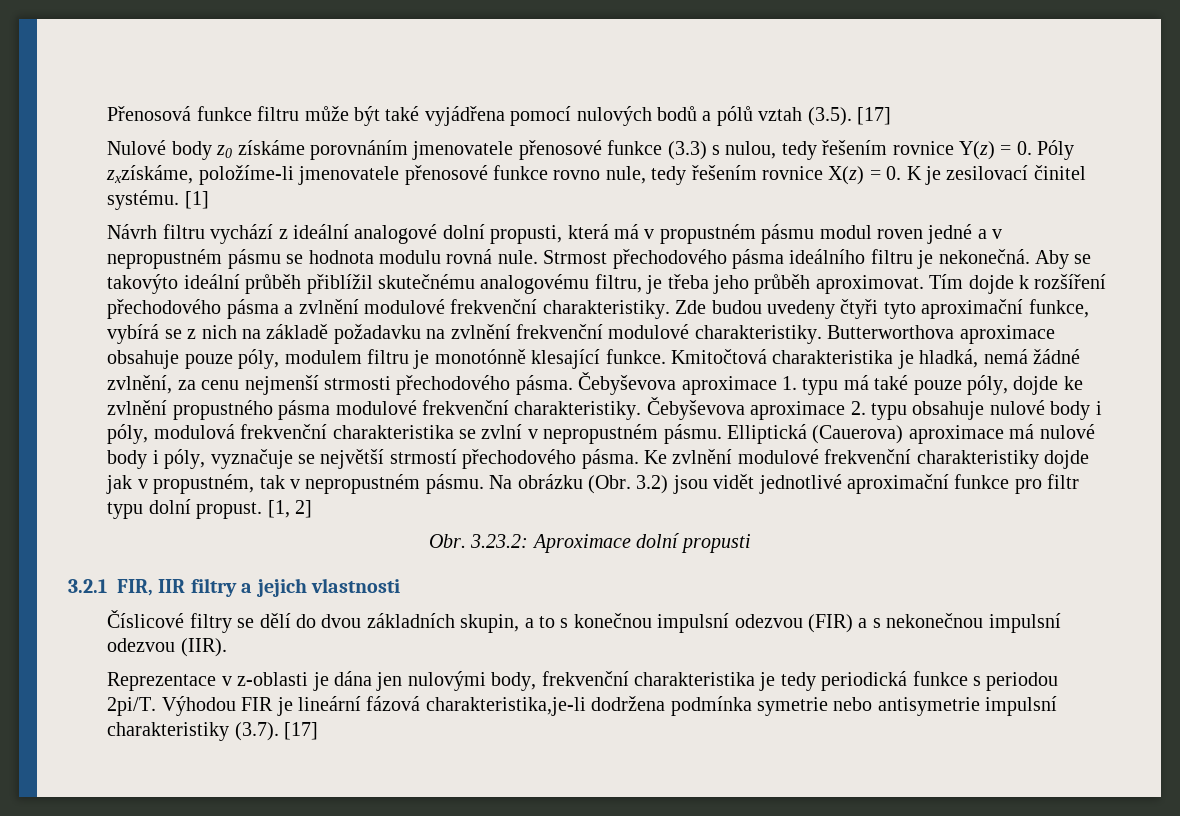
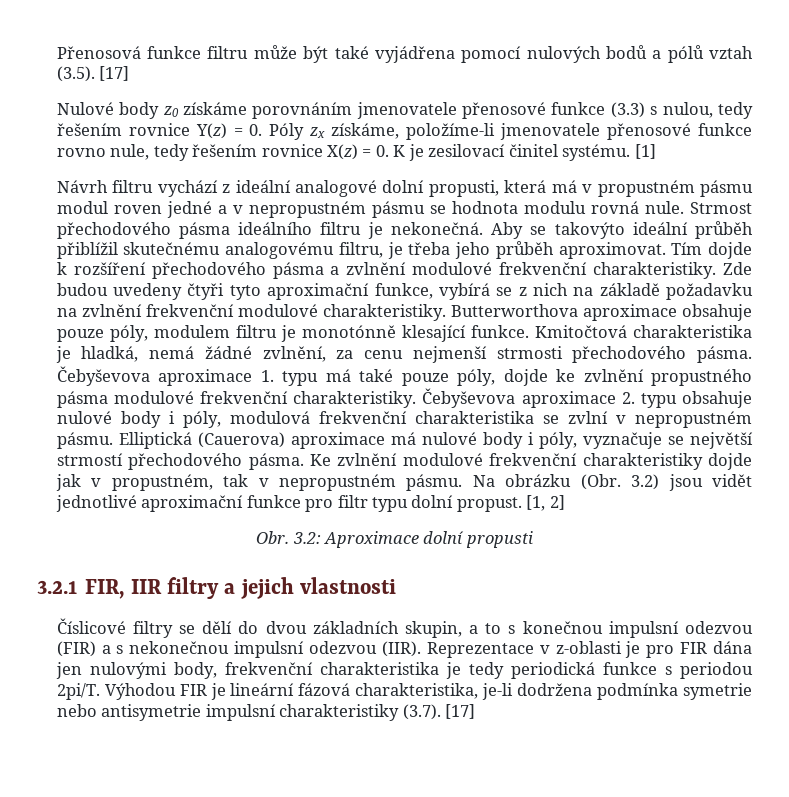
[106,165,194,184] zxzískáme, -> [309,123,400,139] zx získáme,
[470,534,529,548] 3.23.2: -> [292,532,321,544] 3.2:
(227, 647) // -> (421, 649) none
(329, 681) none -> [646,642,708,658] pro FIR
[425,697,586,716] charakteristika,je-li -> [355,683,514,700] charakteristika, je-li

